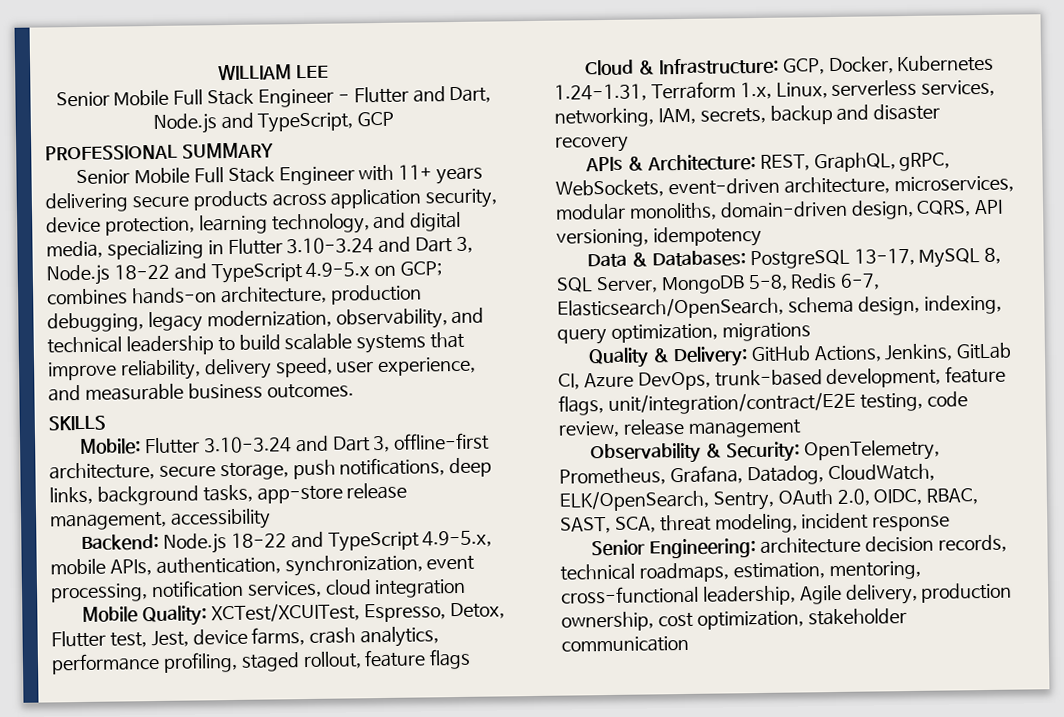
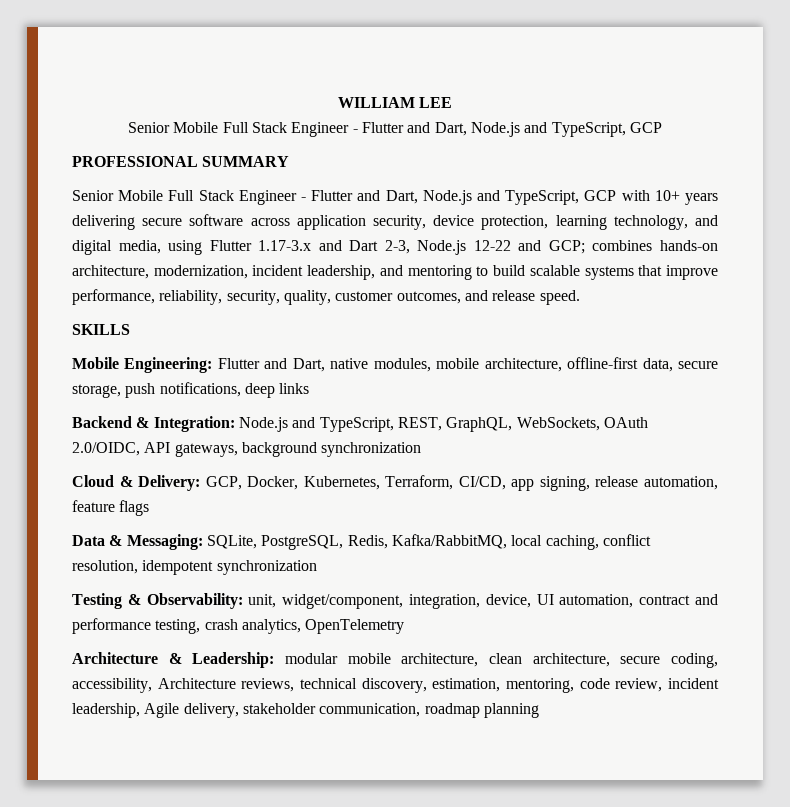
[358,164,433,182] with 11+ -> [301,190,680,205] - Flutter and Dart, Node.js and TypeScript, GCP with 10+
[192,190,269,211] products -> [189,214,244,226] software
[106,236,474,260] [46,261,443,286] [47,284,422,305] [47,307,485,333] [47,335,214,356] specializing in Flutter 3.10-3.24 and Dart 3, Node.js 18-22 and TypeScript 4.9-5.x on GCP; combines hands-on architecture, production debugging, legacy modernization, observability, and technical leadership -> [168,240,719,255] [72,265,472,280] using Flutter 1.17-3.x and Dart 2-3, Node.js 12-22 and GCP; combines hands-on architecture, modernization, incident leadership, and mentoring
[119,356,477,381] [48,382,354,402] [48,415,106,431] [80,432,491,456] [49,462,155,481] reliability, delivery speed, user experience, and measurable business outcomes. // SKILLS // Mobile: Flutter 3.10-3.24 and Dart 3, offline-first architecture, -> [72,289,580,305] [72,324,130,335] [72,357,673,373] performance, reliability, security, quality, customer outcomes, and release speed. // SKILLS // Mobile Engineering: Flutter and Dart, native modules, mobile architecture, offline-first data,
[49,482,408,506] [50,508,271,531] [81,530,493,554] [50,554,476,577] [50,578,467,603] [82,602,505,627] [51,626,440,648] [51,648,472,675] [585,54,995,76] [554,79,996,102] [554,103,941,128] [555,135,629,153] [585,152,951,173] [555,175,1014,198] [555,199,1004,221] [556,225,762,248] [587,247,1002,270] [556,272,881,295] [557,294,1002,320] [557,322,811,345] [588,342,1013,369] [558,365,1007,391] [558,391,968,416] [558,418,802,438] [590,439,940,465] [559,463,935,486] [559,488,979,512] [560,512,951,534] [591,534,1007,559] [560,560,921,583] [561,582,1013,606] [561,608,907,632] [561,635,689,653] links, background tasks, app-store release management, accessibility // Backend: Node.js 18-22 and TypeScript 4.9-5.x, mobile APIs, authentication, synchronization, event processing, notification services, cloud integration // Mobile Quality: XCTest/XCUITest, Espresso, Detox, Flutter test, Jest, device farms, crash analytics, performance profiling, staged rollout, feature flags // Cloud & Infrastructure: GCP, Docker, Kubernetes 1.24-1.31, Terraform 1.x, Linux, serverless services, networking, IAM, secrets, backup and disaster recovery // APIs & Architecture: REST, GraphQL, gRPC, WebSockets, event-driven architecture, microservices, modular monoliths, domain-driven design, CQRS, API versioning, idempotency // Data & Databases: PostgreSQL 13-17, MySQL 8, SQL Server, MongoDB 5-8, Redis 6-7, Elasticsearch/OpenSearch, schema design, indexing, query optimization, migrations // Quality & Delivery: GitHub Actions, Jenkins, GitLab CI, Azure DevOps, trunk-based development, feature flags, unit/integration/contract/E2E testing, code review, release management // Observability & Security: OpenTelemetry, Prometheus, Grafana, Datadog, CloudWatch, ELK/OpenSearch, Sentry, OAuth 2.0, OIDC, RBAC, SAST, SCA, threat modeling, incident response // Senior Engineering: architecture decision records, technical roadmaps, estimation, mentoring, cross-functional leadership, Agile delivery, production ownership, cost optimization, stakeholder communication -> [279,383,310,394] [72,416,648,432] [72,442,422,457] [72,475,718,491] [72,500,150,516] [72,534,651,550] [72,560,317,575] [72,593,718,609] [72,618,405,634] [72,652,718,668] [72,678,719,693] [72,703,539,718] links // Backend & Integration: Node.js and TypeScript, REST, GraphQL, WebSockets, OAuth 2.0/OIDC, API gateways, background synchronization // Cloud & Delivery: GCP, Docker, Kubernetes, Terraform, CI/CD, app signing, release automation, feature flags // Data & Messaging: SQLite, PostgreSQL, Redis, Kafka/RabbitMQ, local caching, conflict resolution, idempotent synchronization // Testing & Observability: unit, widget/component, integration, device, UI automation, contract and performance testing, crash analytics, OpenTelemetry // Architecture & Leadership: modular mobile architecture, clean architecture, secure coding, accessibility, Architecture reviews, technical discovery, estimation, mentoring, code review, incident leadership, Agile delivery, stakeholder communication, roadmap planning

